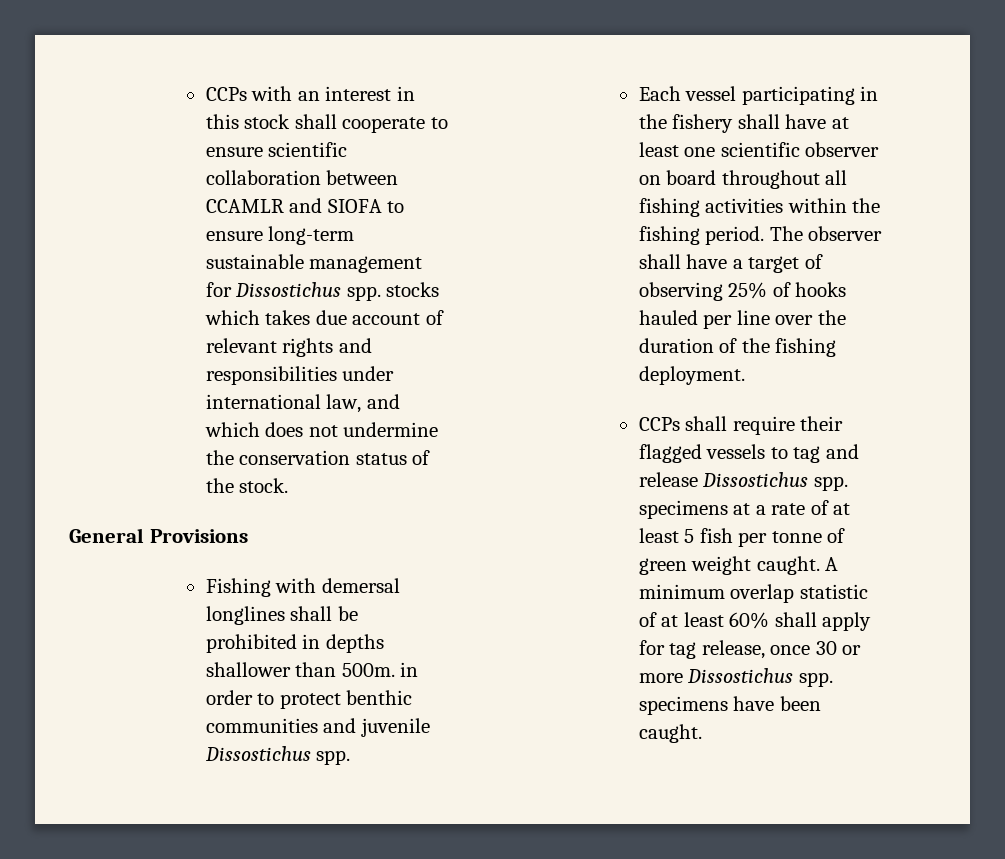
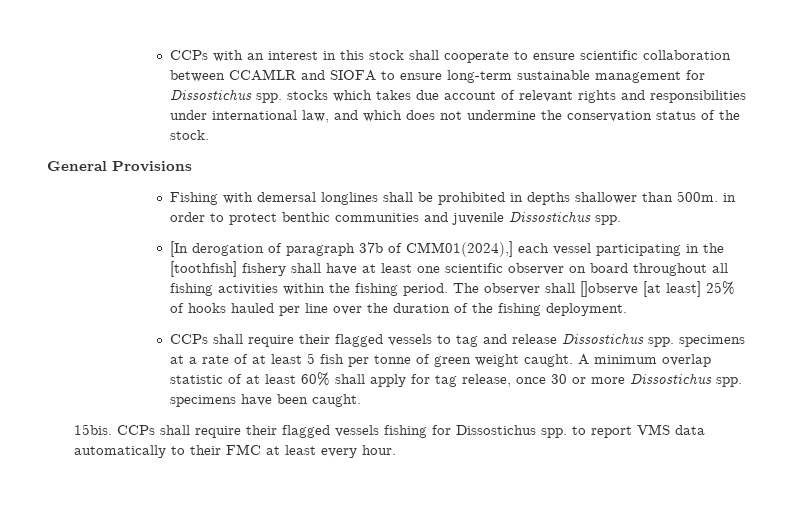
[638,86,681,101] Each -> [170,241,550,257] [In derogation of paragraph 37b of CMM01(2024),] each
(667, 121) none -> [170,261,238,277] [toothfish]
[686,254,823,273] [638,282,723,301] have a target of observing -> [580,281,702,297] []observe [at least]
(702, 733) none -> [73,424,705,438] [73,444,396,458] // 15bis. CCPs shall require their flagged vessels fishing for Dissostichus spp. to report VMS data automatically to their FMC at least every hour.

